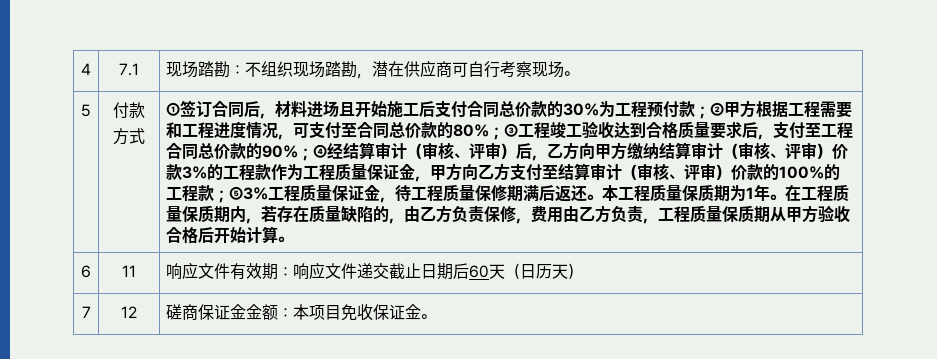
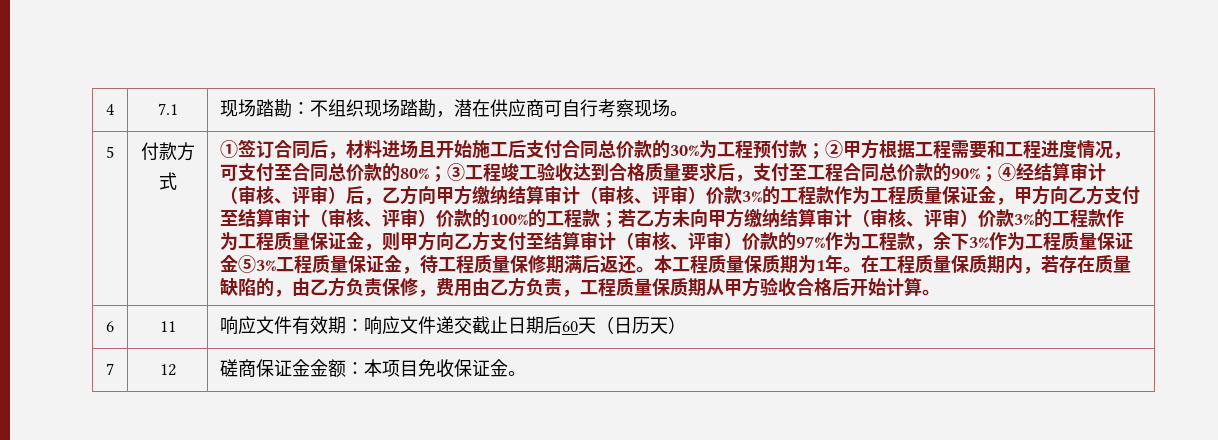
(230, 196) none -> [618,208,1125,228] [220,231,1134,251] [220,255,239,272] 若乙方未向甲方缴纳结算审计（审核、评审）价款3%的工程款作为工程质量保证金，则甲方向乙方支付至结算审计（审核、评审）价款的97%作为工程款，余下3%作为工程质量保证金

